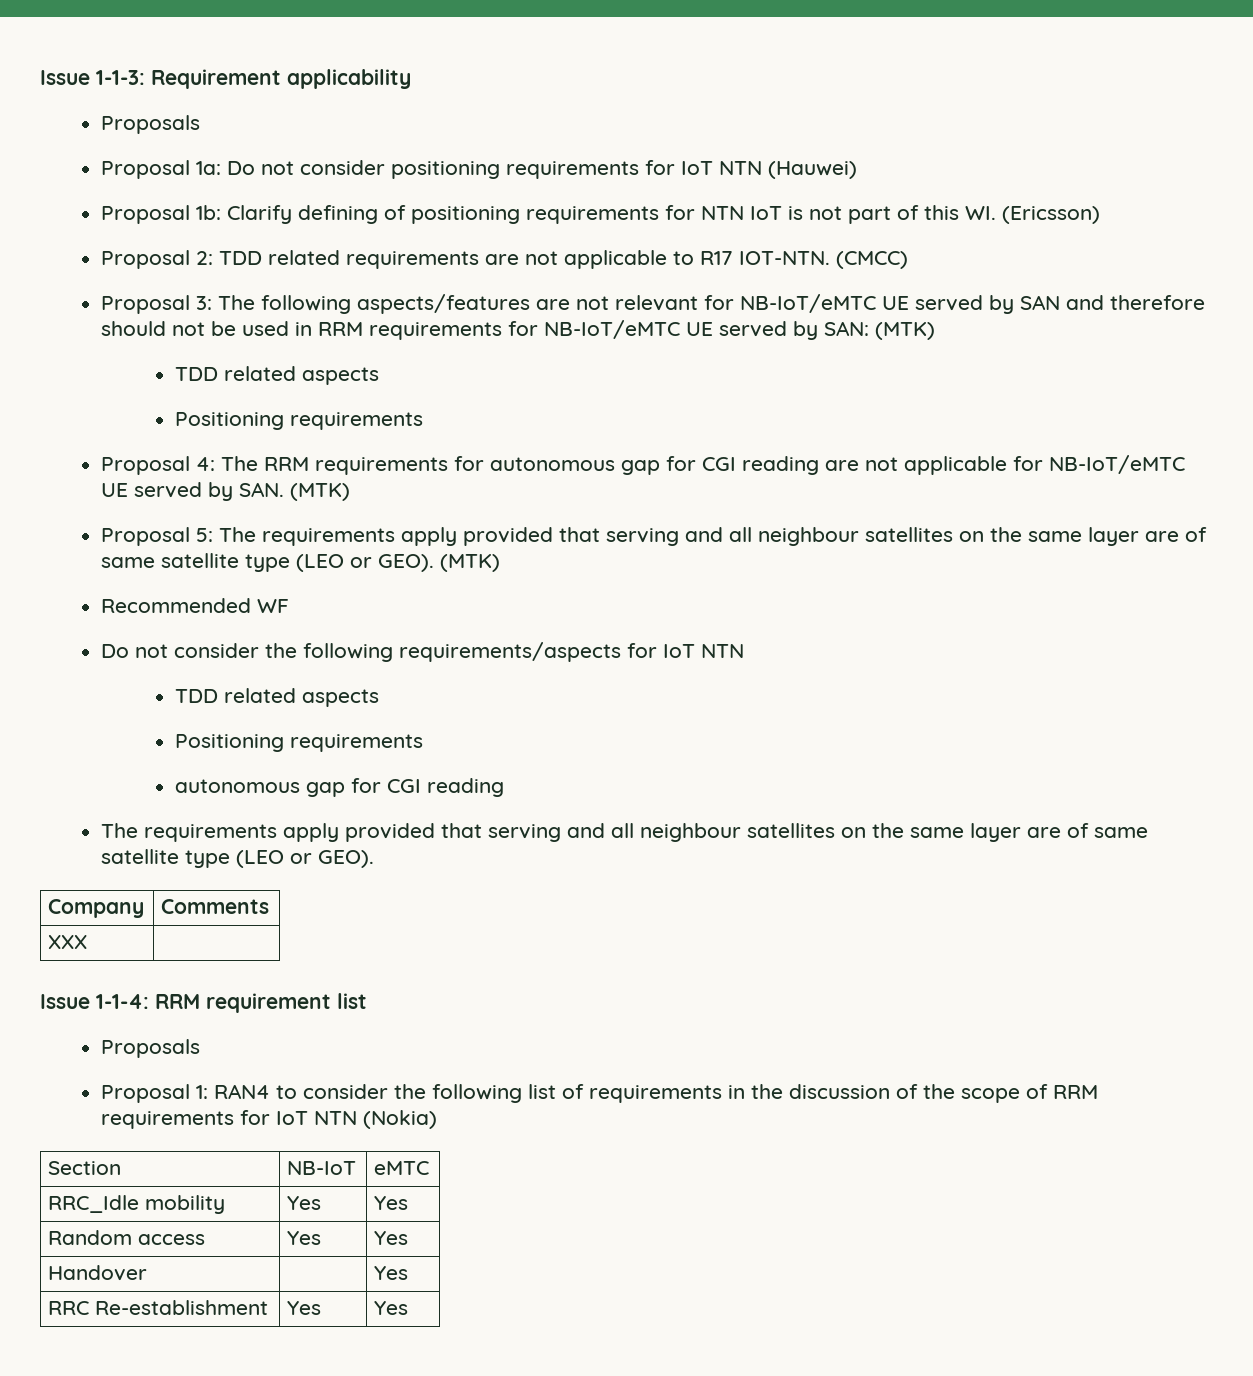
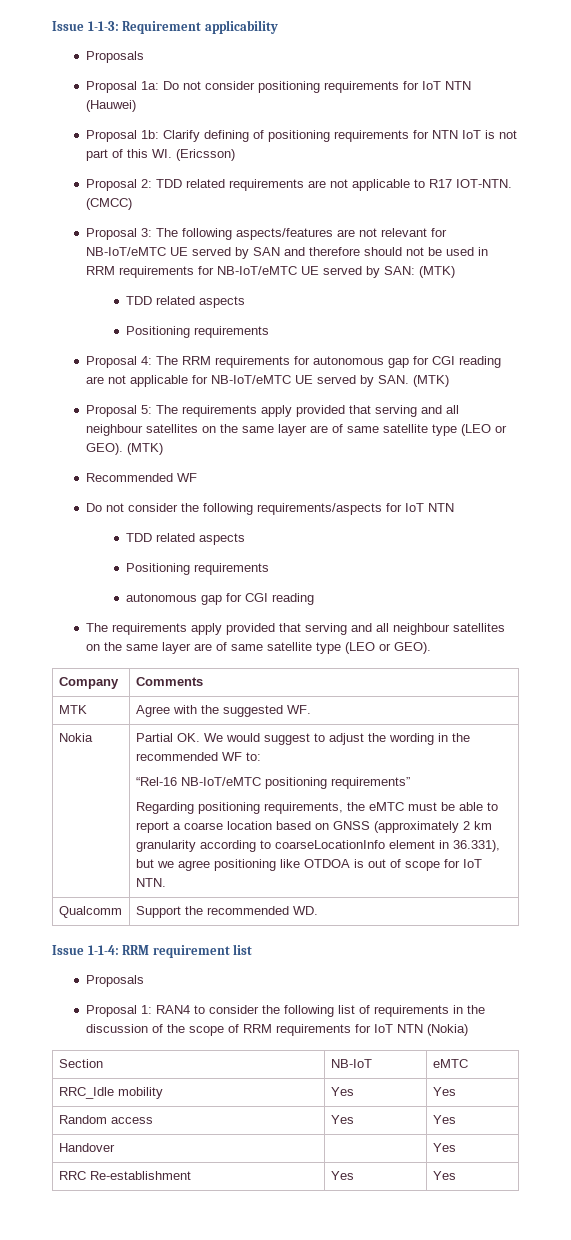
[48,935,88,949] XXX | -> [58,705,87,714] [135,705,311,717] [58,733,93,742] [135,733,470,745] [135,752,261,761] [135,777,410,789] [135,802,498,814] [135,821,492,833] [135,840,500,852] [135,859,482,871] [135,878,166,887] [58,906,122,918] [135,906,318,918] MTK | Agree with the suggested WF. // Nokia | Partial OK. We would suggest to adjust the wording in the recommended WF to: // “Rel-16 NB-IoT/eMTC positioning requirements” // Regarding positioning requirements, the eMTC must be able to report a coarse location based on GNSS (approximately 2 km granularity according to coarseLocationInfo element in 36.331), but we agree positioning like OTDOA is out of scope for IoT NTN. // Qualcomm | Support the recommended WD.

